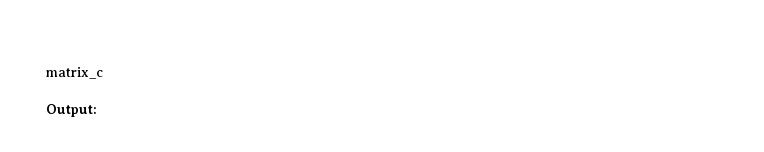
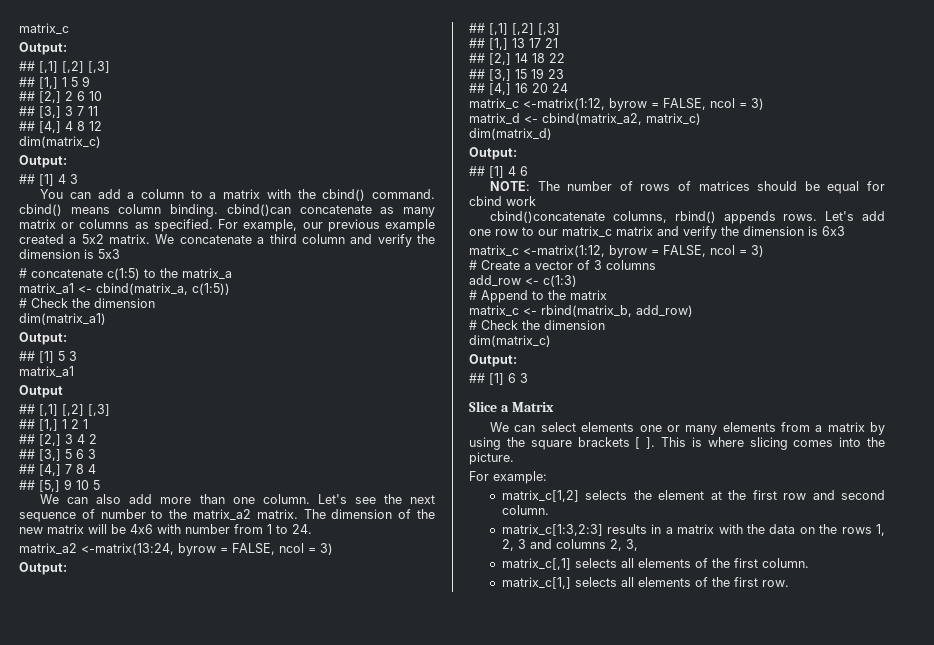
(97, 110) none -> [19,61,110,73] [19,76,90,89] [19,91,102,103] [19,106,98,118] [19,121,102,133] [19,136,101,148] [19,155,67,168] [19,174,78,186] [40,189,435,201] [19,204,436,217] [19,219,436,232] [19,234,436,247] [19,249,120,259] [19,268,232,280] [19,283,230,295] [19,298,155,308] [19,313,106,325] [19,332,67,345] [19,351,77,363] [19,366,74,378] [19,385,63,398] [19,404,110,416] [19,419,88,431] [19,434,97,446] [19,449,96,461] [19,464,96,476] [19,479,100,492] [40,494,435,504] [19,509,436,522] [19,524,312,534] [19,543,333,556] [19,562,67,575] [469,23,560,35] [469,38,558,50] [469,53,565,65] [469,68,564,81] [469,83,568,95] [469,98,764,111] [469,113,701,125] [469,128,552,140] [469,147,517,160] [469,166,528,178] [490,181,885,194] [469,196,536,206] [490,211,885,224] [469,226,845,239] [469,245,764,258] [469,260,656,270] [469,275,577,287] [469,290,607,303] [469,305,693,317] [469,320,605,330] [469,335,551,347] [469,354,517,367] [469,373,528,385] [469,401,554,412] [490,422,886,435] [469,437,885,450] [469,452,514,465] [469,471,547,484] [501,490,886,502] [501,505,549,515] [501,524,886,536] [501,539,638,551] [501,558,809,570] [501,577,789,589] // ## [,1] [,2] [,3] // ## [1,] 1 5 9 // ## [2,] 2 6 10 // ## [3,] 3 7 11 // ## [4,] 4 8 12 // dim(matrix_c) // Output: // ## [1] 4 3 // You can add a column to a matrix with the cbind() command. cbind() means column binding. cbind()can concatenate as many matrix or columns as specified. For example, our previous example created a 5x2 matrix. We concatenate a third column and verify the dimension is 5x3 // # concatenate c(1:5) to the matrix_a // matrix_a1 <- cbind(matrix_a, c(1:5)) // # Check the dimension // dim(matrix_a1) // Output: // ## [1] 5 3 // matrix_a1 // Output // ## [,1] [,2] [,3] // ## [1,] 1 2 1 // ## [2,] 3 4 2 // ## [3,] 5 6 3 // ## [4,] 7 8 4 // ## [5,] 9 10 5 // We can also add more than one column. Let's see the next sequence of number to the matrix_a2 matrix. The dimension of the new matrix will be 4x6 with number from 1 to 24. // matrix_a2 <-matrix(13:24, byrow = FALSE, ncol = 3) // Output: // ## [,1] [,2] [,3] // ## [1,] 13 17 21 // ## [2,] 14 18 22 // ## [3,] 15 19 23 // ## [4,] 16 20 24 // matrix_c <-matrix(1:12, byrow = FALSE, ncol = 3) // matrix_d <- cbind(matrix_a2, matrix_c) // dim(matrix_d) // Output: // ## [1] 4 6 // NOTE: The number of rows of matrices should be equal for cbind work // cbind()concatenate columns, rbind() appends rows. Let's add one row to our matrix_c matrix and verify the dimension is 6x3 // matrix_c <-matrix(1:12, byrow = FALSE, ncol = 3) // # Create a vector of 3 columns // add_row <- c(1:3) // # Append to the matrix // matrix_c <- rbind(matrix_b, add_row) // # Check the dimension // dim(matrix_c) // Output: // ## [1] 6 3 // Slice a Matrix // We can select elements one or many elements from a matrix by using the square brackets [ ]. This is where slicing comes into the picture. // For example: // matrix_c[1,2] selects the element at the first row and second column. // matrix_c[1:3,2:3] results in a matrix with the data on the rows 1, 2, 3 and columns 2, 3, // matrix_c[,1] selects all elements of the first column. // matrix_c[1,] selects all elements of the first row.

